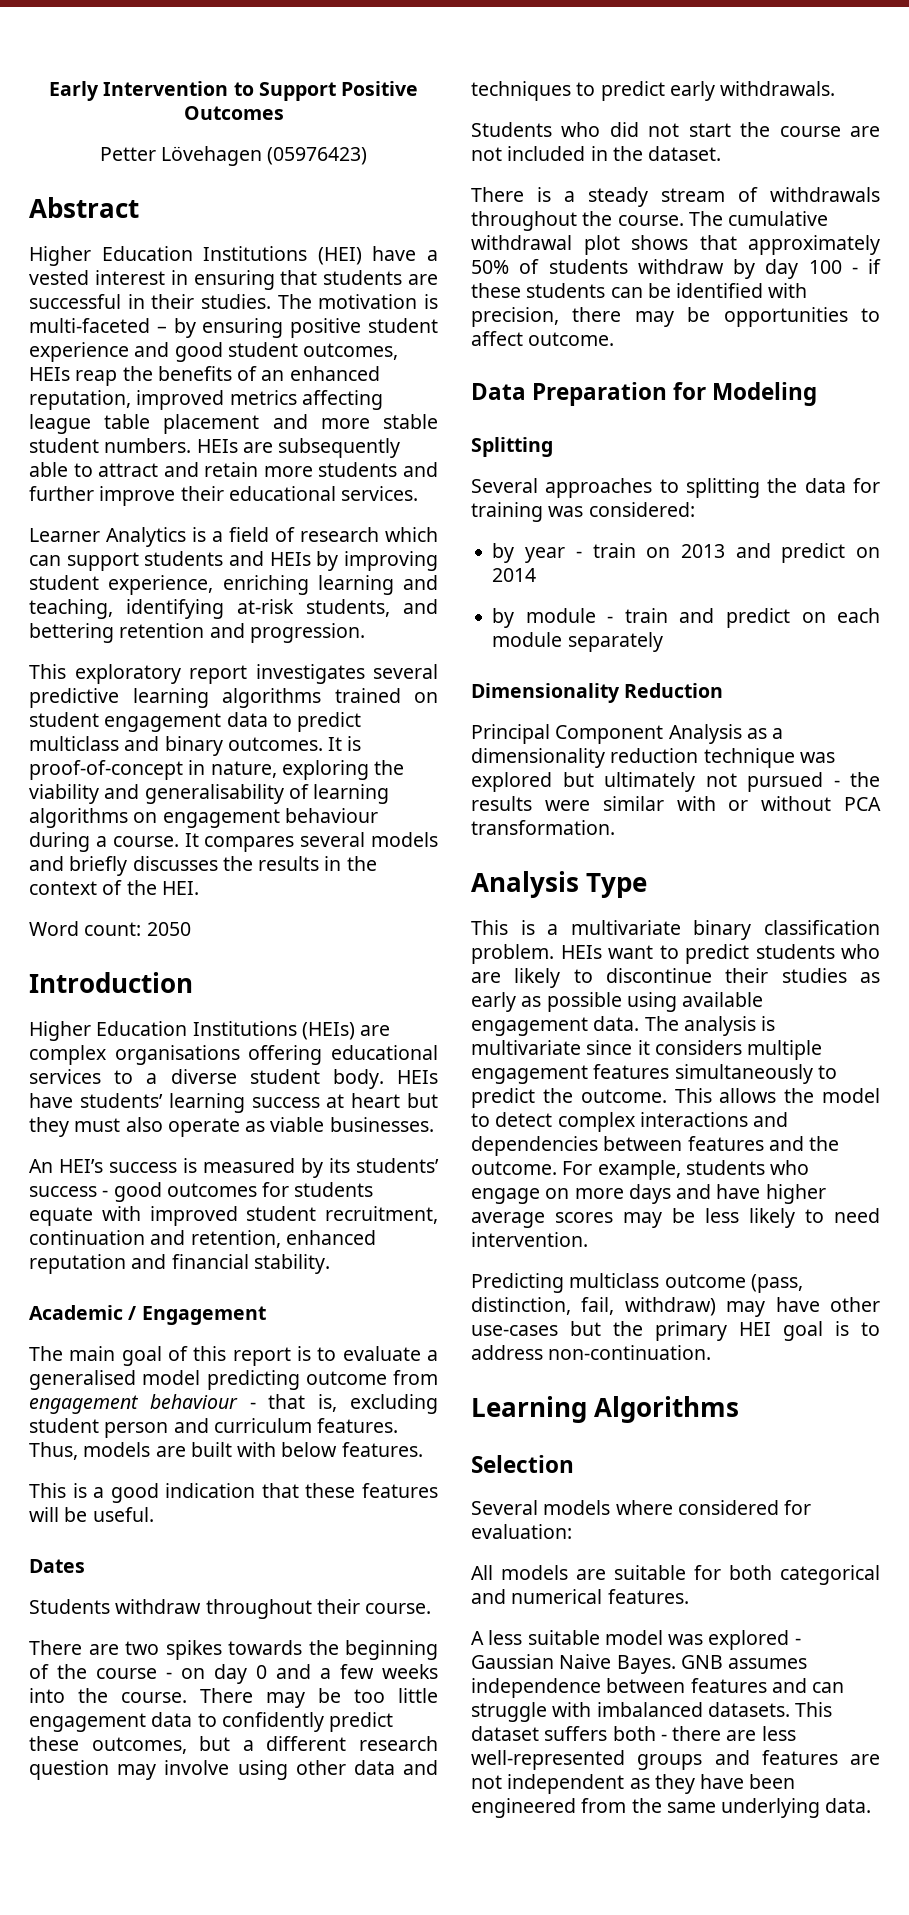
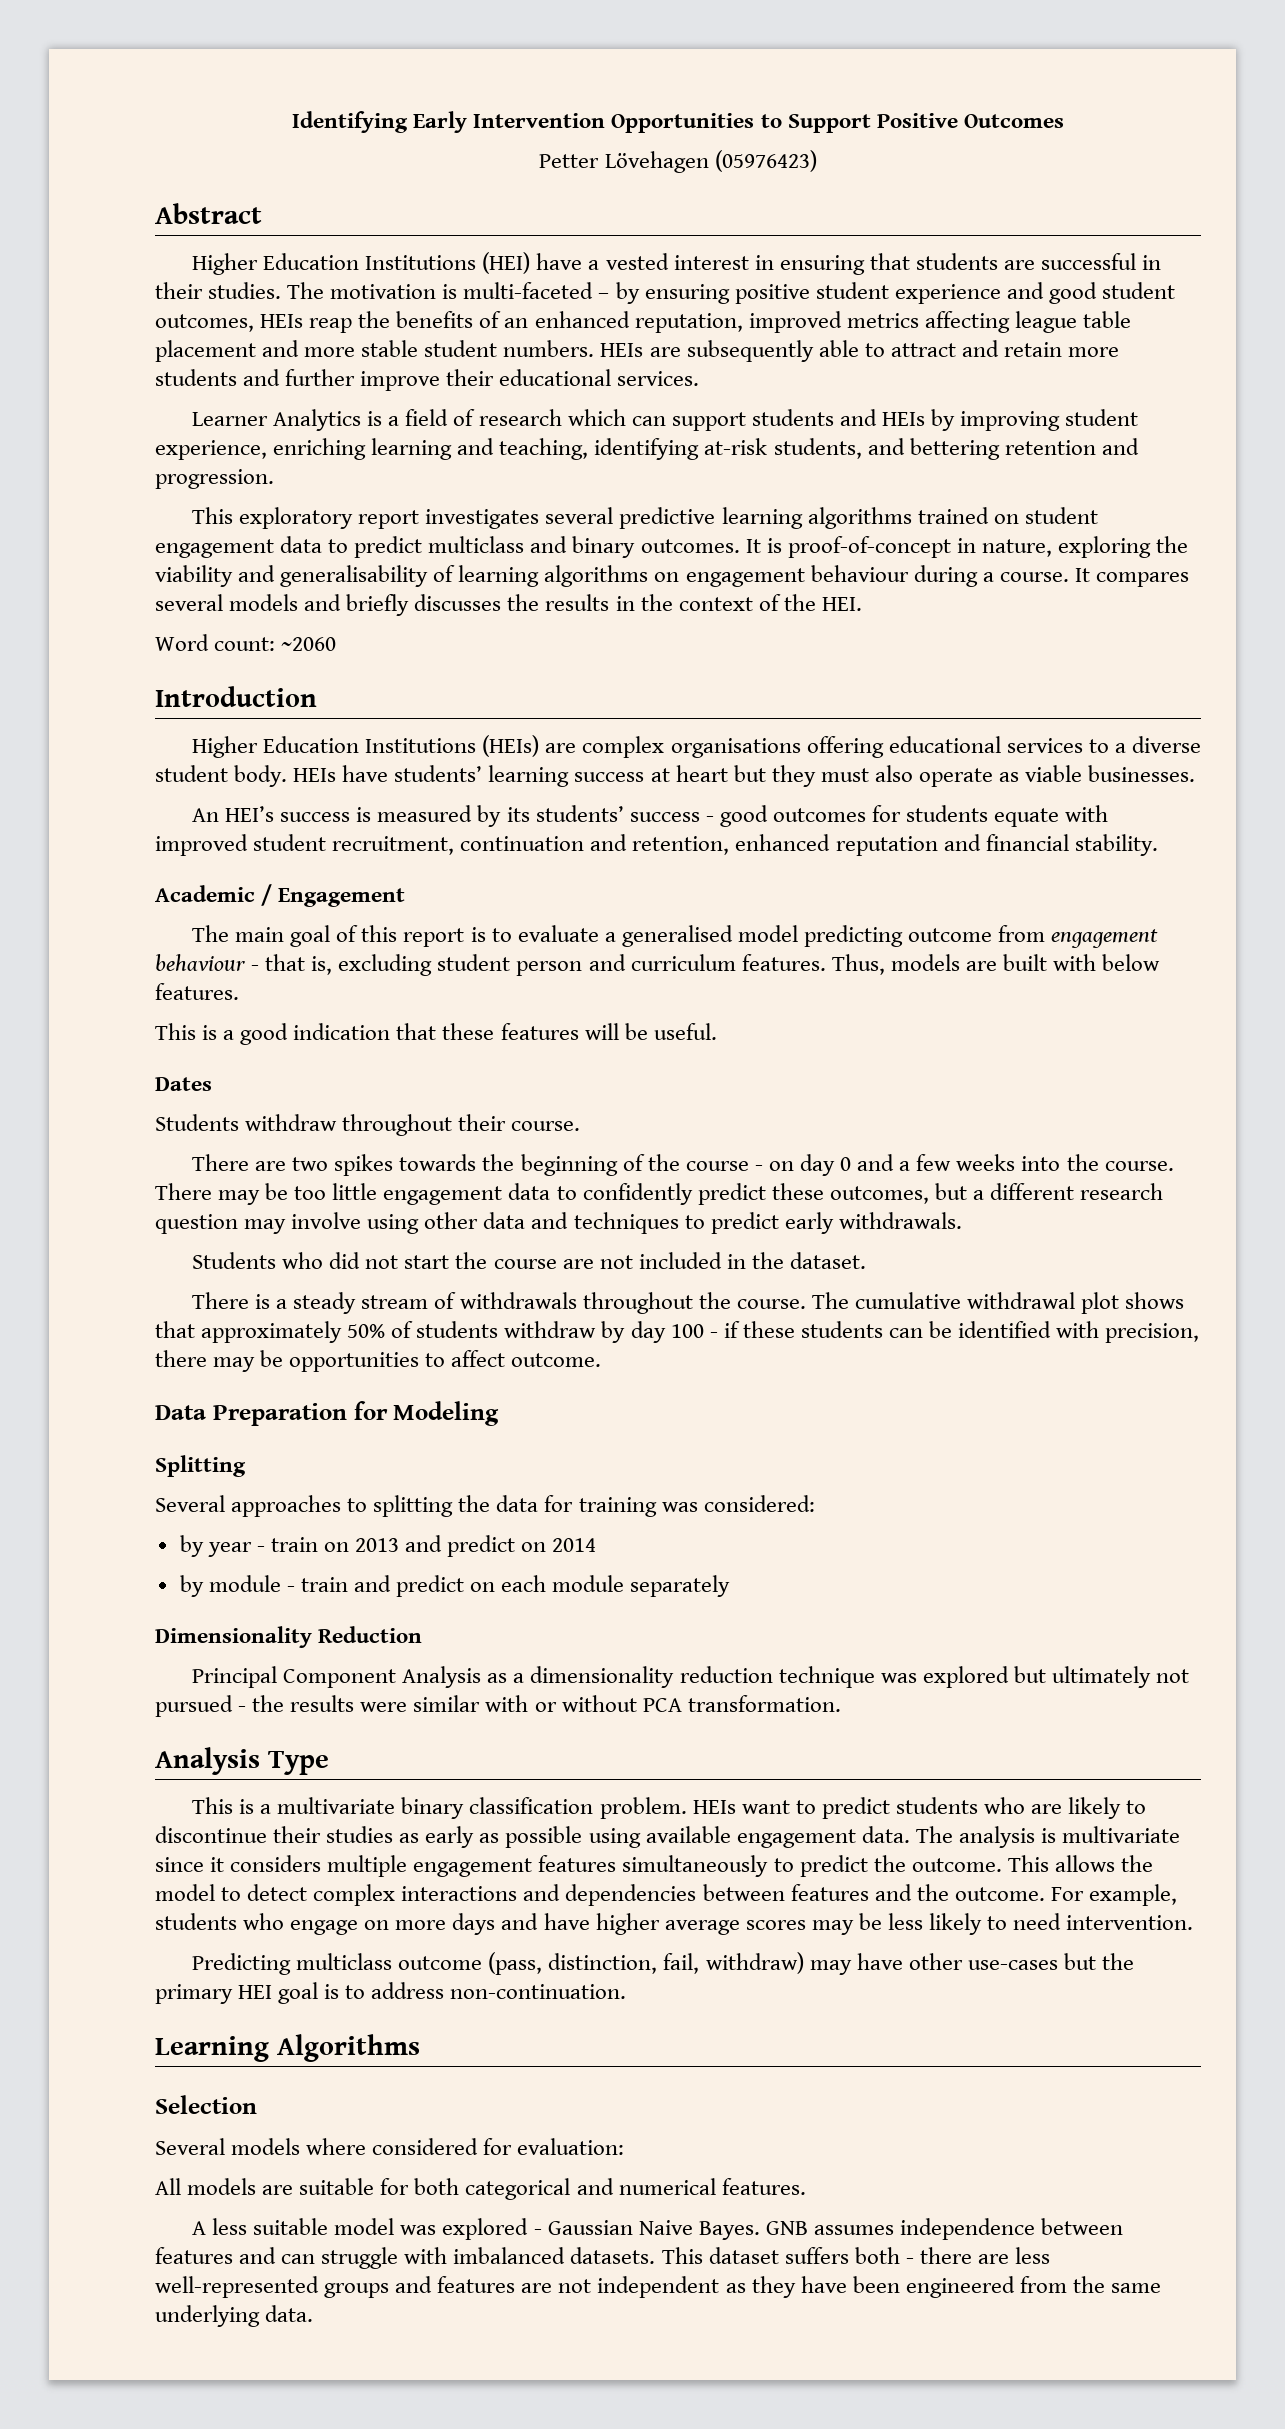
(48, 91) none -> [292,111,409,133] Identifying
(229, 88) none -> [611,113,755,133] Opportunities
[146,922,191,936] 2050 -> [281,637,337,651] ~2060

